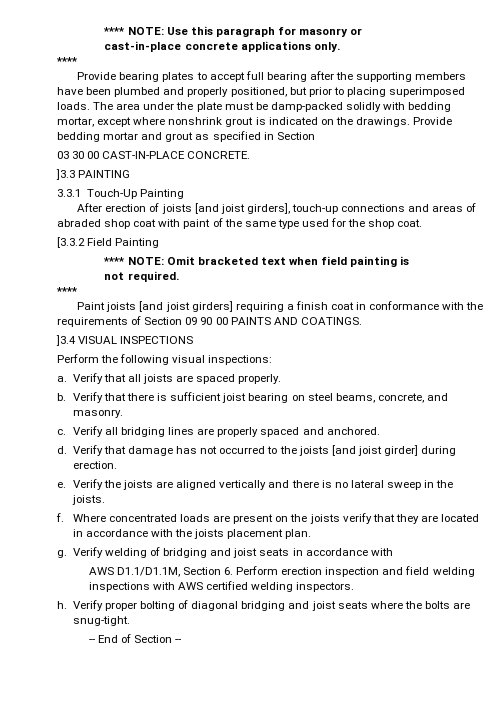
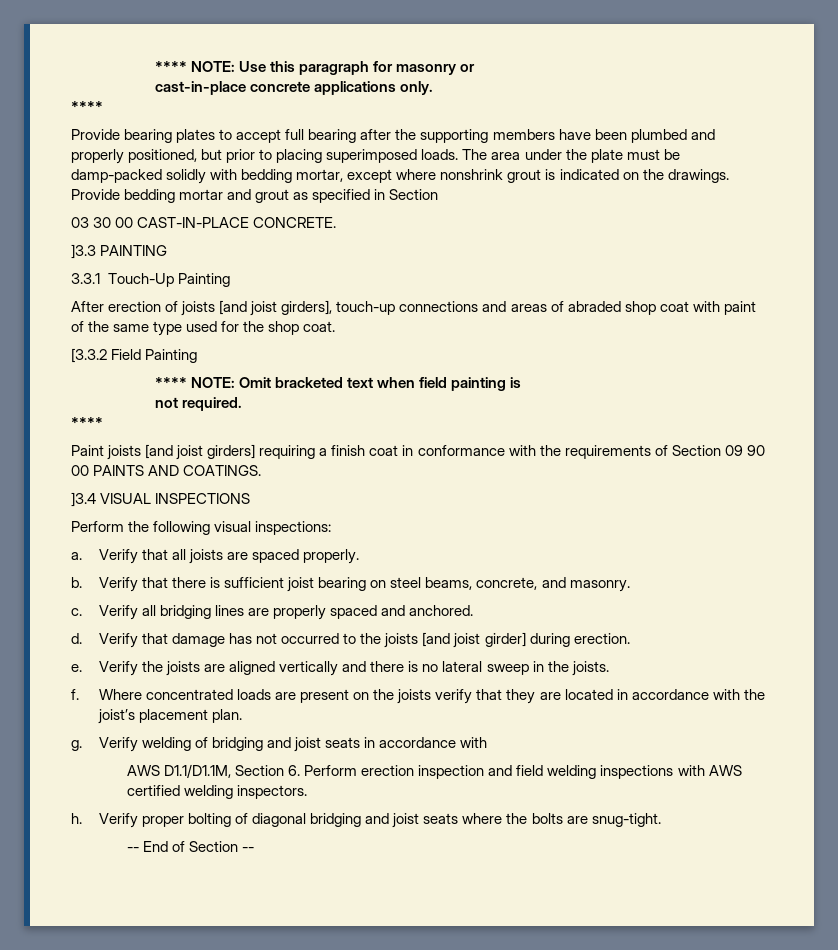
[194,529,225,539] joists -> [97,709,135,724] joist’s

